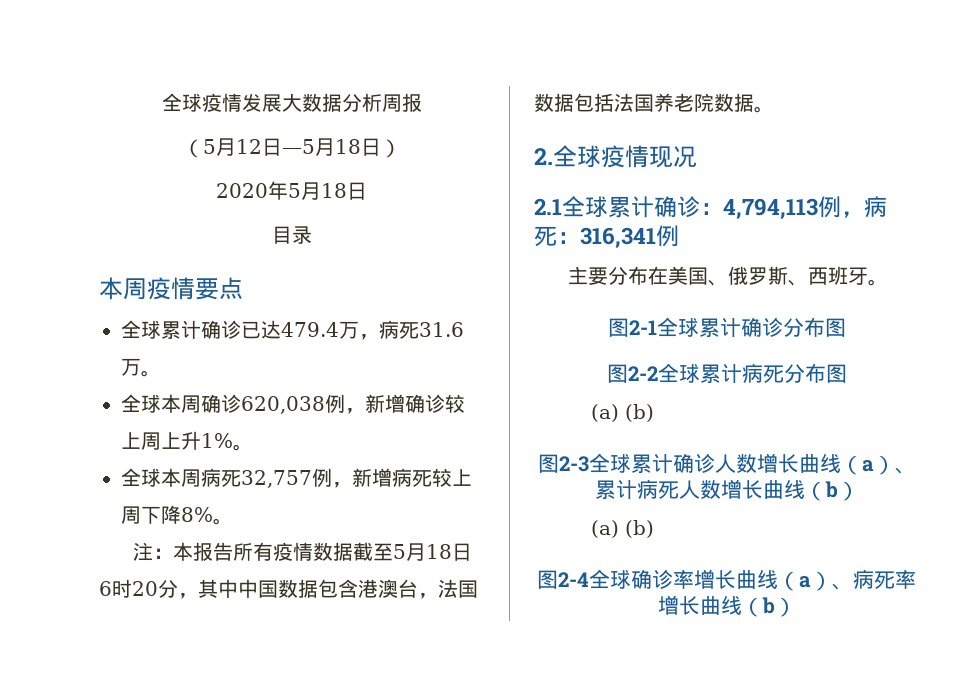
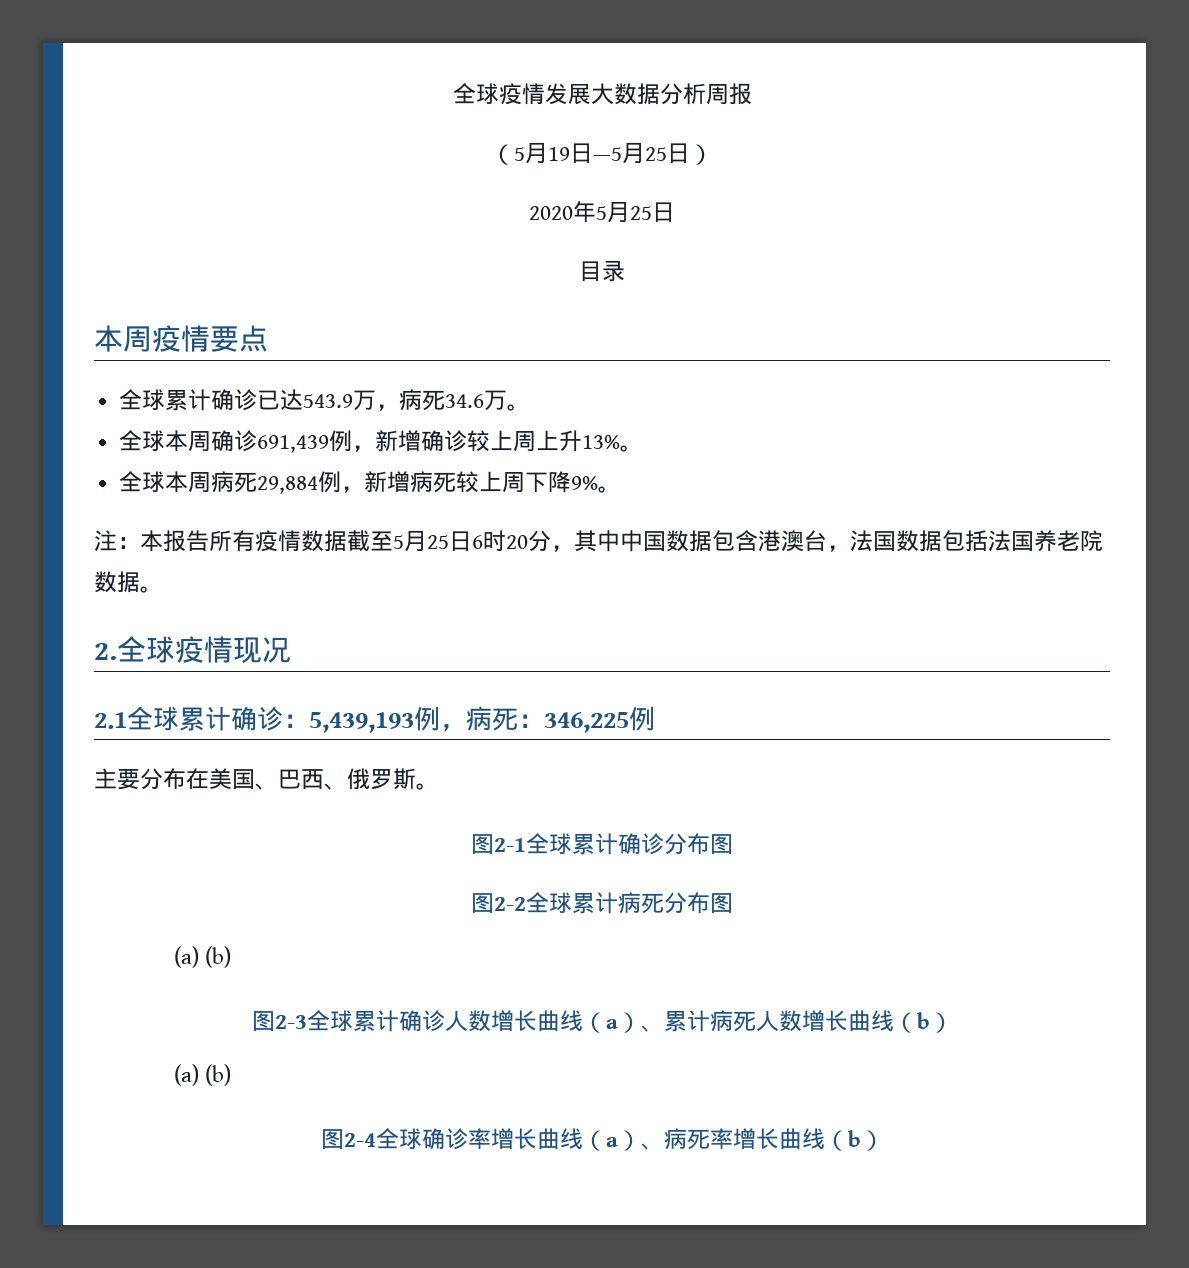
[235,139,262,154] 12 -> [548,147,570,161] 19
[334,139,361,154] 18 -> [645,147,667,161] 25
[321,183,347,198] 18 -> [630,206,652,220] 25
[281,322,339,337] 479.4 -> [302,394,353,408] 543.9
[419,322,464,337] 31.6 -> [444,394,484,408] 34.6
[241,396,325,414] 620,038 -> [256,435,329,453] 691,439
[201,433,233,448] 1% -> [581,435,620,449] 13%
[241,470,312,488] 32,757 -> [256,476,318,494] 29,884
[181,507,213,522] 8% -> [570,476,598,490] 9%
[426,544,453,559] 18 -> [427,535,449,549] 25
[723,198,818,219] 4,794,113 -> [309,712,414,733] 5,439,193
[580,227,656,248] 316,341 -> [544,712,629,733] 346,225
[728,266,869,286] 俄罗斯、西班牙 -> [278,768,416,790] 巴西、俄罗斯

